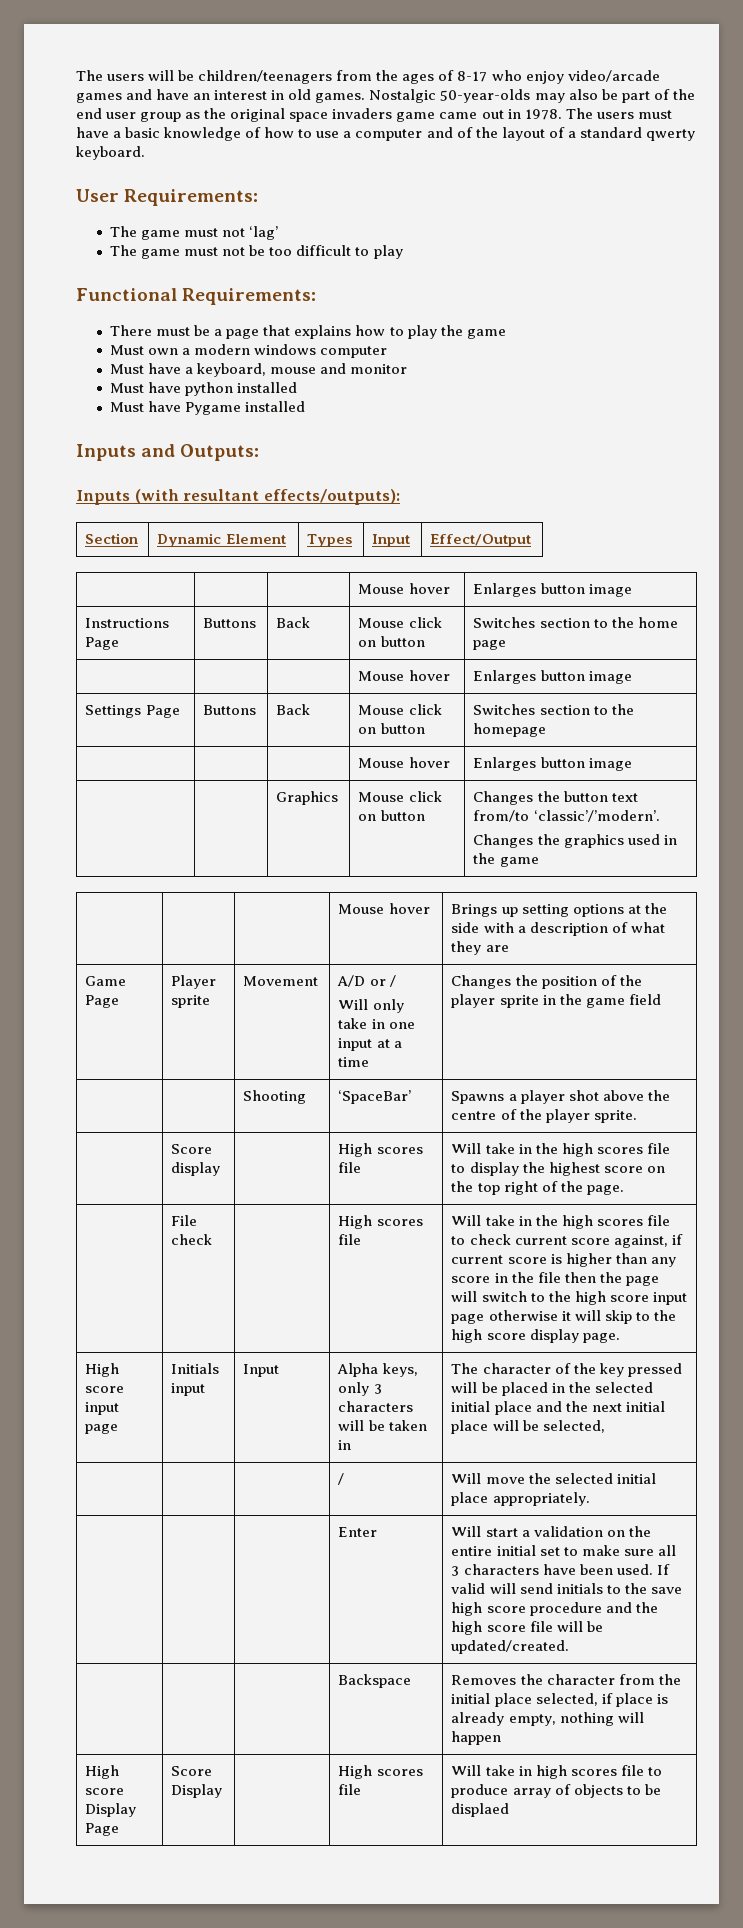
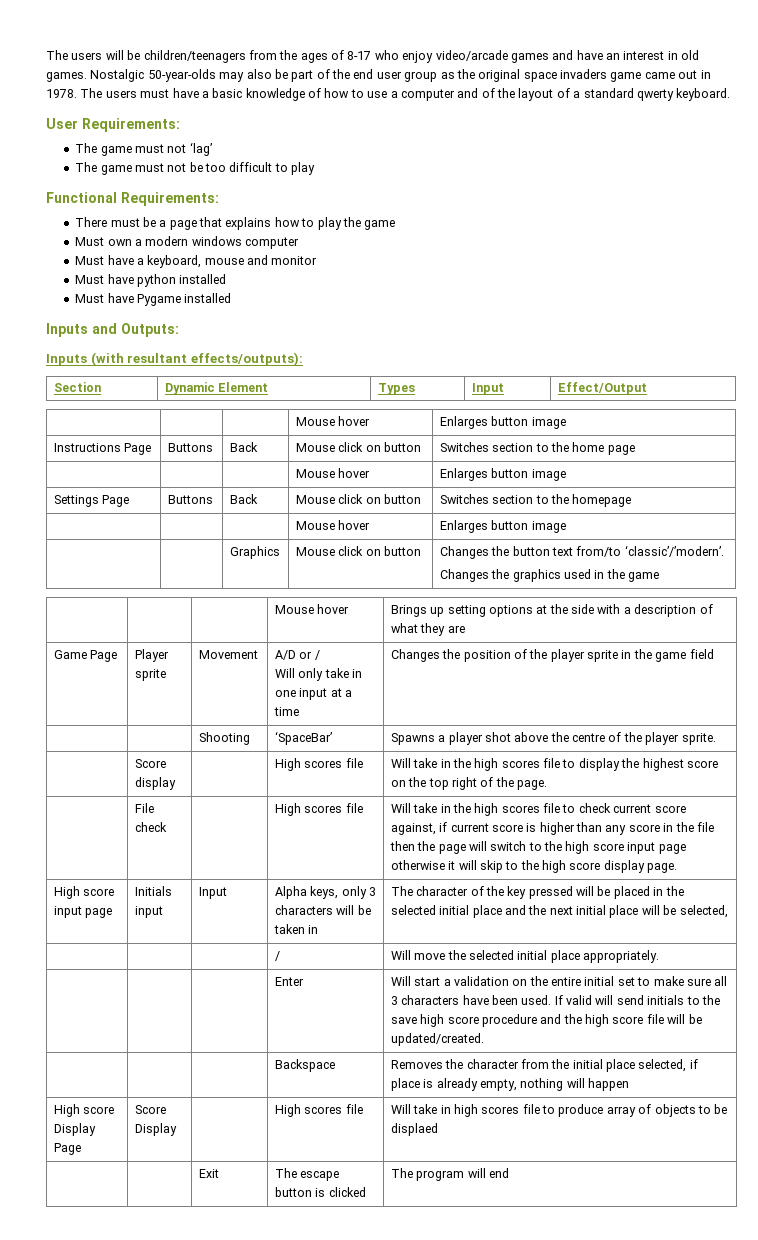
(510, 1810) none -> [198,1169,219,1178] [274,1168,340,1181] [274,1187,366,1197] [390,1168,509,1181] // | | Exit | The escape button is clicked | The program will end

